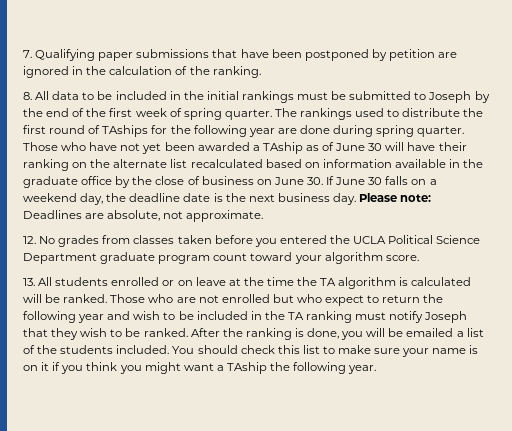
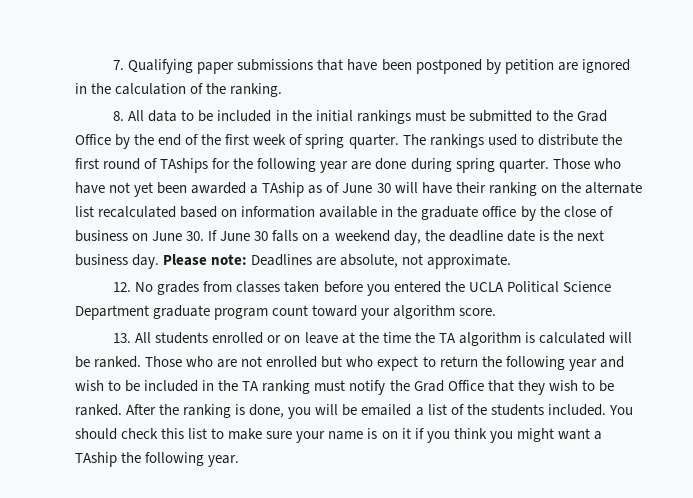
[428,91,472,103] Joseph -> [552,110,607,122] [75,134,111,145] the Grad Office
[424,311,468,323] Joseph -> [389,380,484,392] the Grad Office

